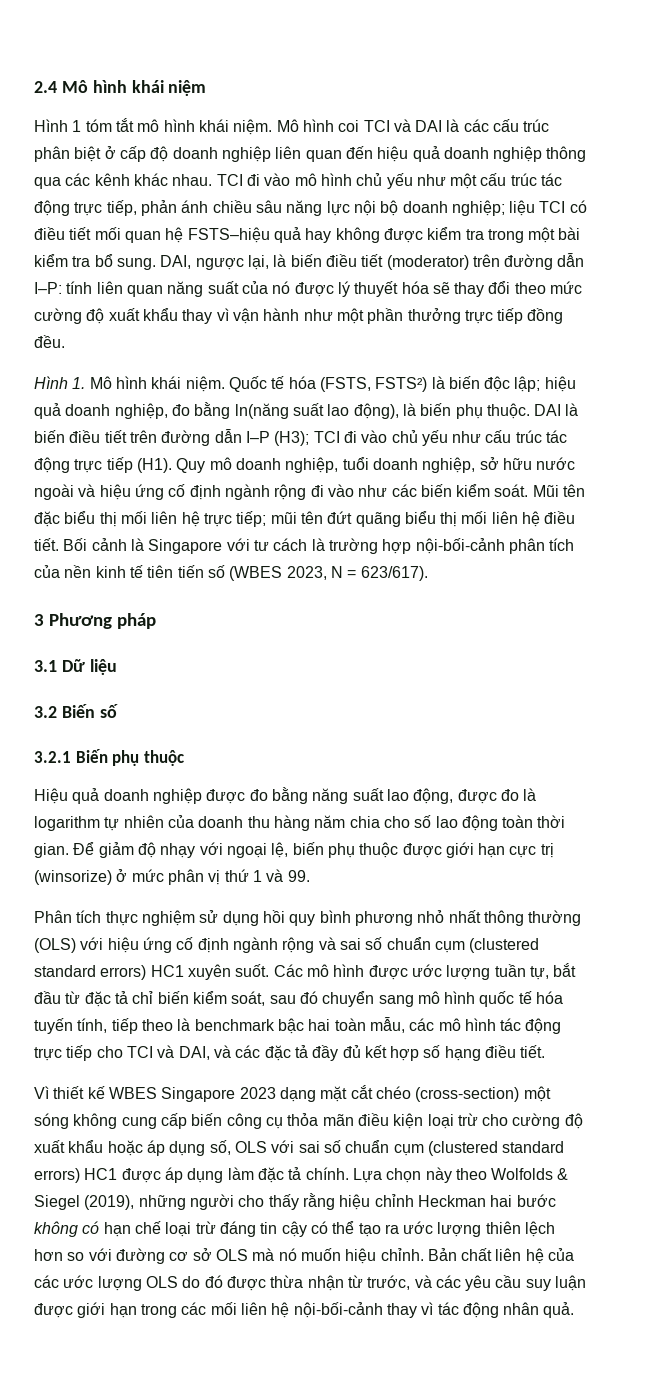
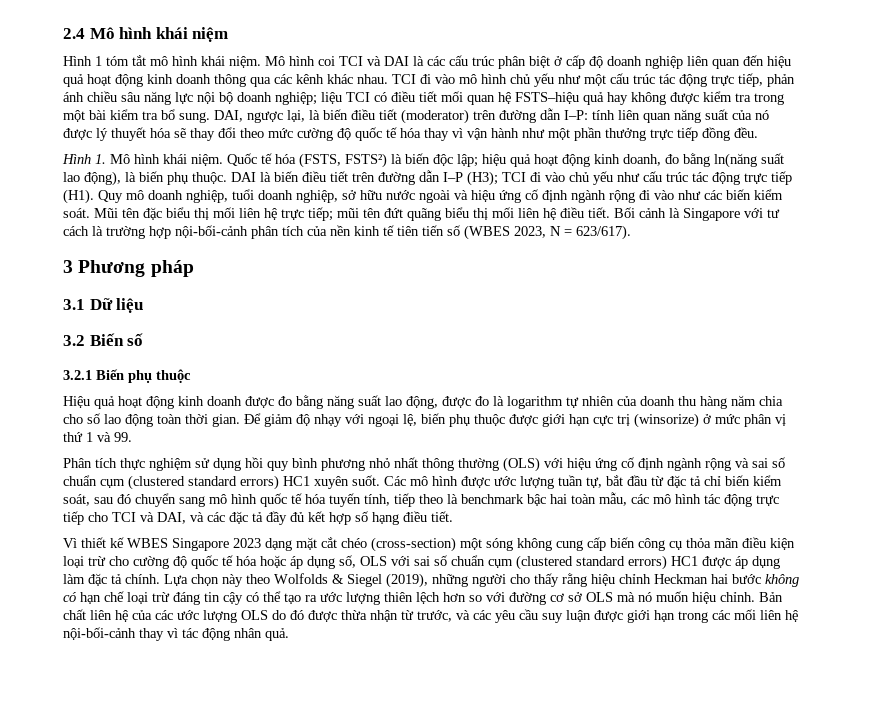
[443,146,543,162] doanh nghiệp -> [87,74,211,87] hoạt động kinh doanh
[108,308,178,321] xuất khẩu -> [355,127,421,141] quốc tế hóa
[65,403,168,419] doanh nghiệp, -> [534,154,661,167] hoạt động kinh doanh,
[103,788,202,804] doanh nghiệp -> [118,396,242,409] hoạt động kinh doanh
[34,1140,104,1153] xuất khẩu -> [191,555,257,569] quốc tế hóa

